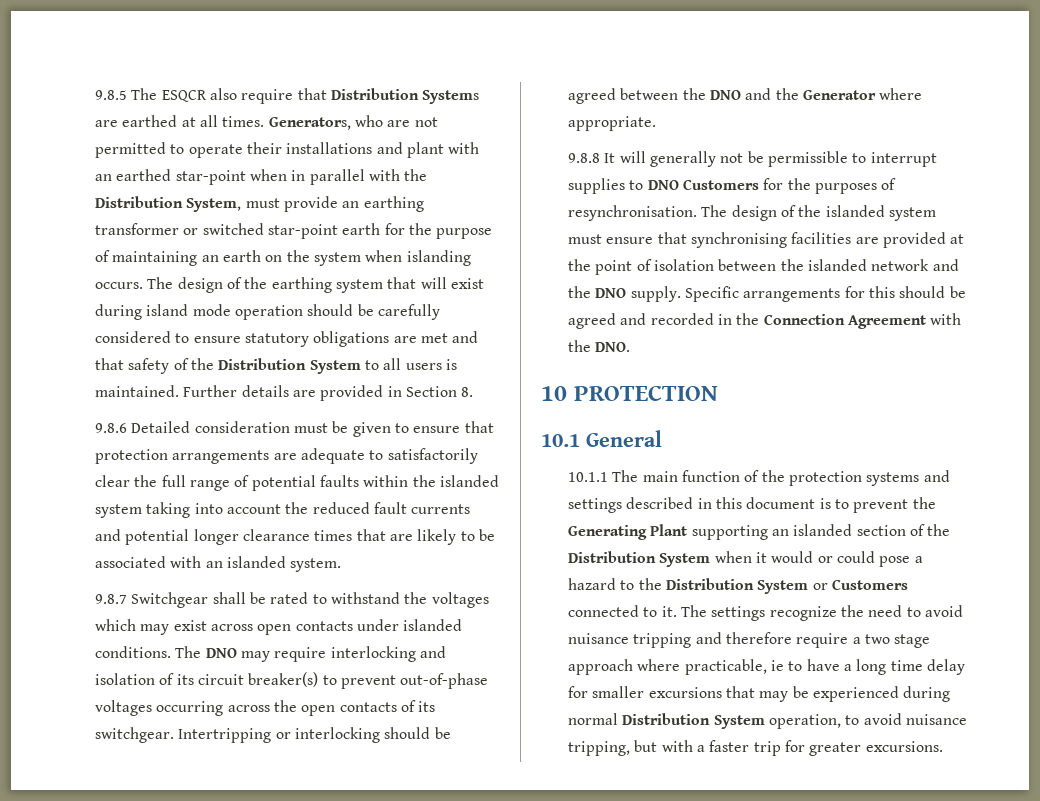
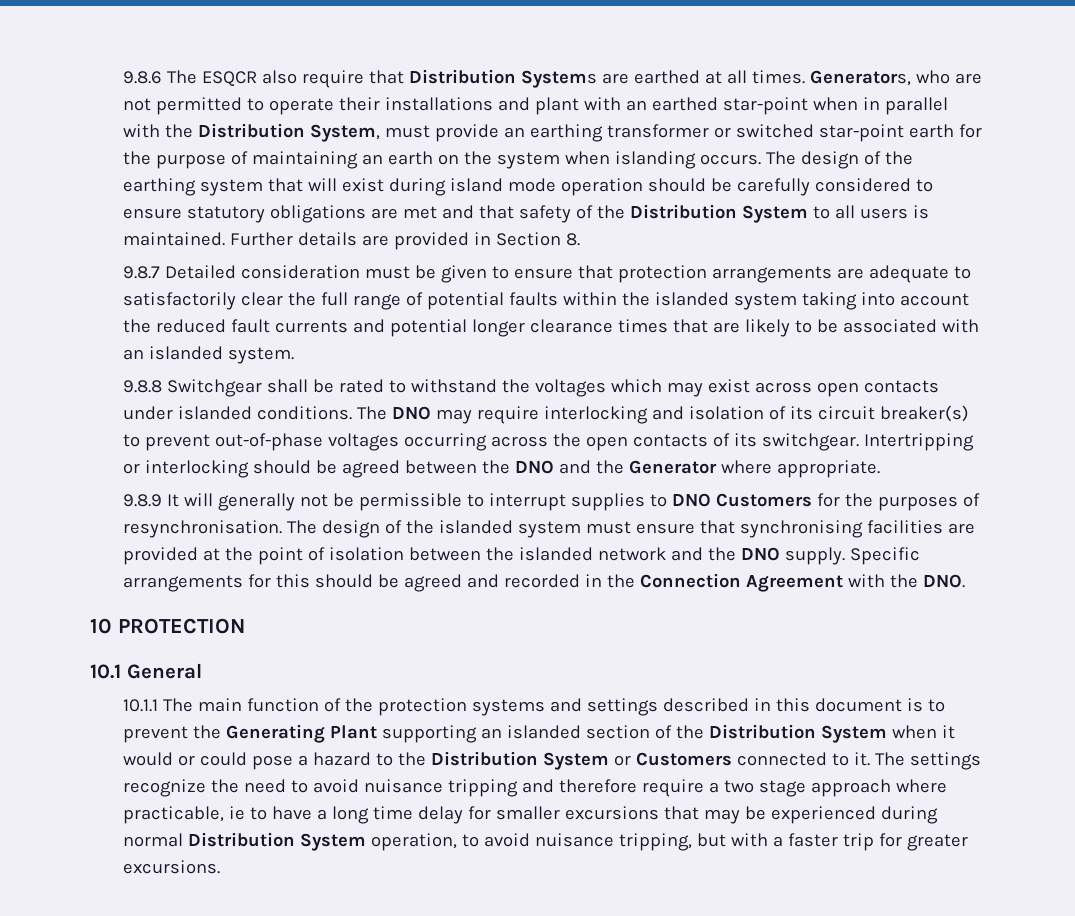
[95,90,128,100] 9.8.5 -> [122,71,162,84] 9.8.6
[95,423,128,433] 9.8.6 -> [122,266,160,279] 9.8.7
[95,594,128,604] 9.8.7 -> [122,380,162,393] 9.8.8
[568,153,601,163] 9.8.8 -> [122,494,162,507] 9.8.9

